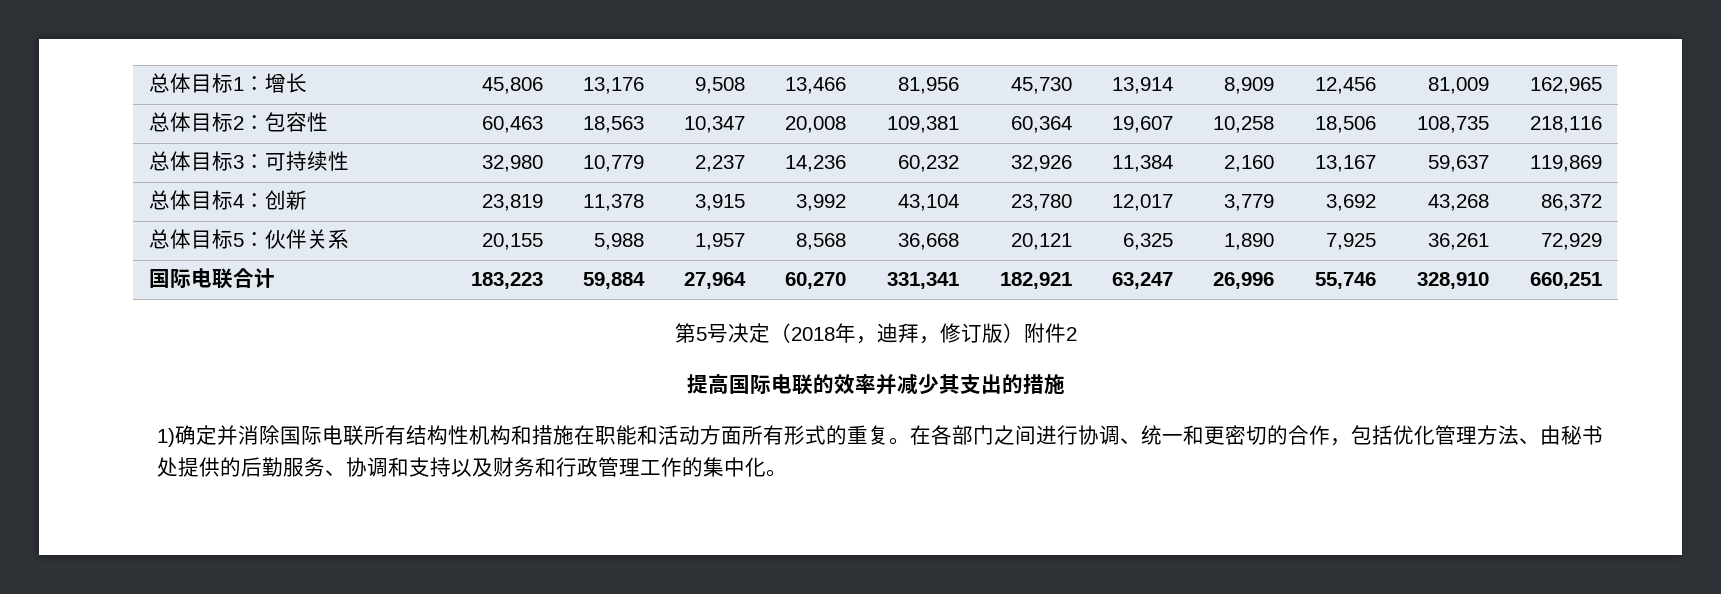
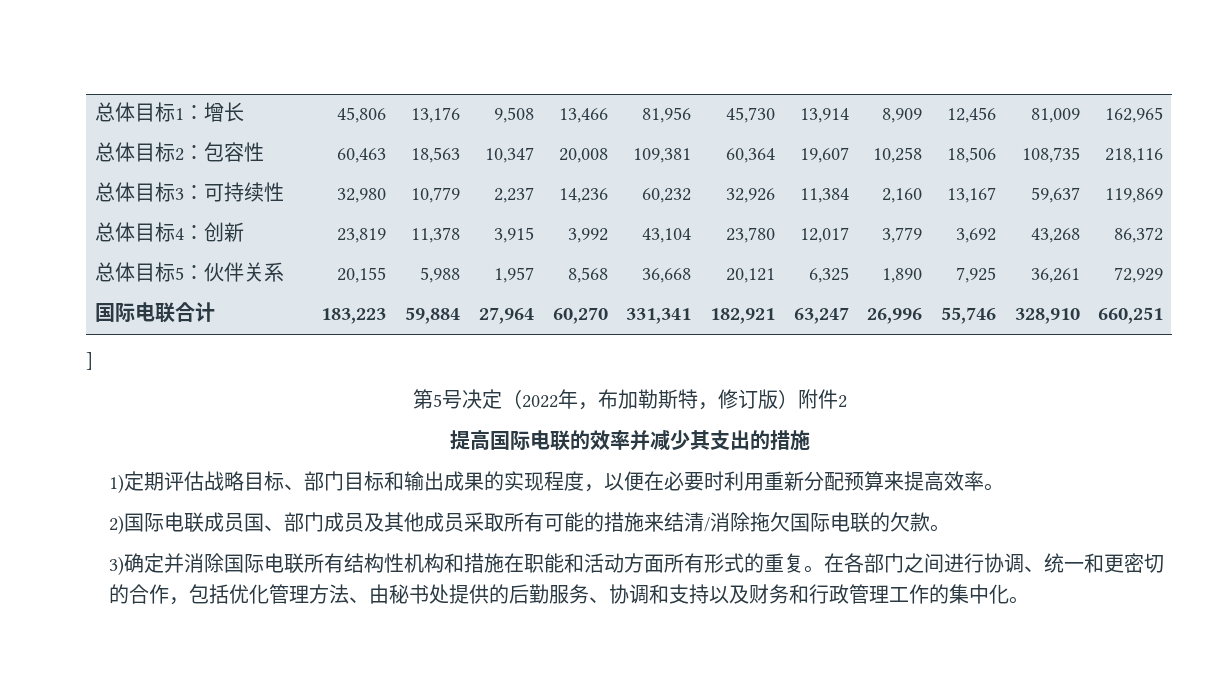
(1603, 280) none -> [86,352,93,370] // ]
[790,323,919,344] 2018年，迪拜 -> [521,389,698,410] 2022年，布加勒斯特
(175, 437) none -> [124,471,1005,492] [109,512,951,535] [109,556,125,576] 定期评估战略目标、部门目标和输出成果的实现程度，以便在必要时利用重新分配预算来提高效率。 // 2)国际电联成员国、部门成员及其他成员采取所有可能的措施来结清/消除拖欠国际电联的欠款。 // 3)

